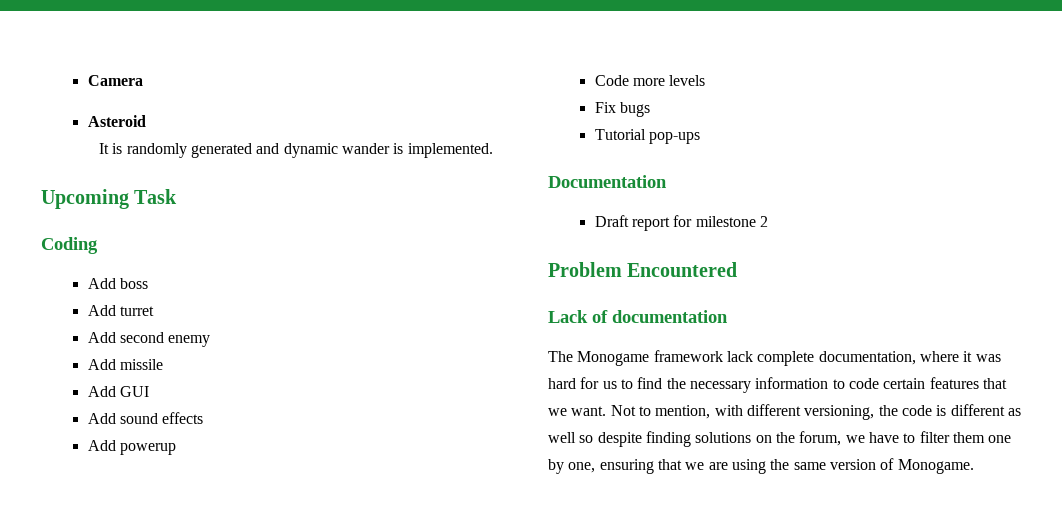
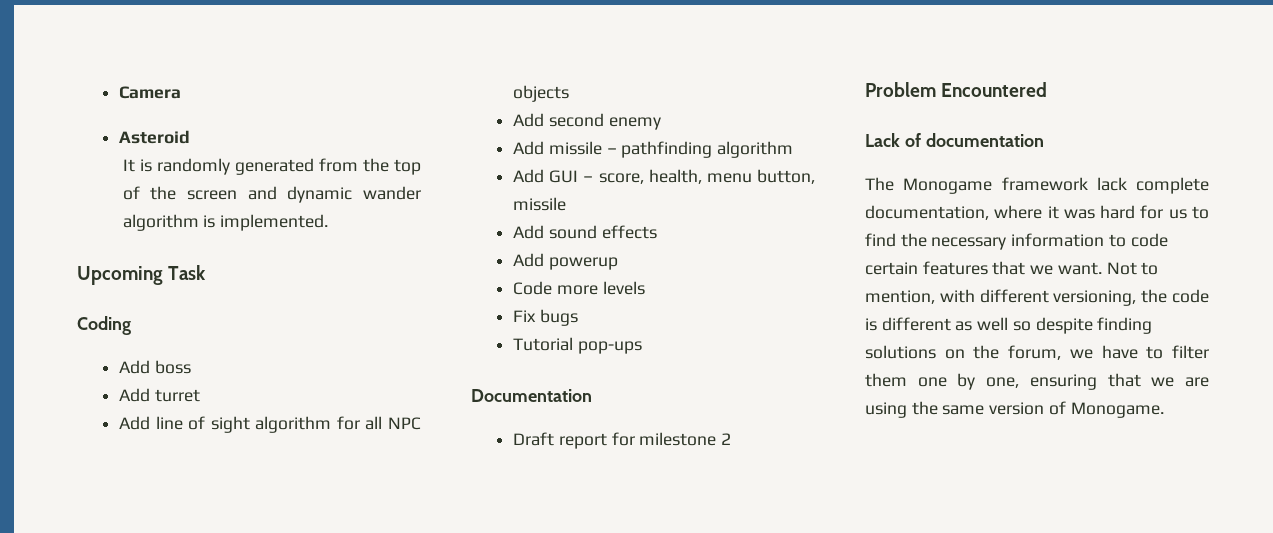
(252, 150) none -> [318,158,421,175] [122,186,238,200] from the top of the screen
(390, 148) none -> [122,214,199,231] algorithm
(154, 311) none -> [119,416,422,433] [513,85,570,102] // Add line of sight algorithm for all NPC objects
(163, 364) none -> [606,141,794,158] – pathfinding algorithm
(149, 391) none -> [583,169,815,184] [513,197,567,211] – score, health, menu button, missile

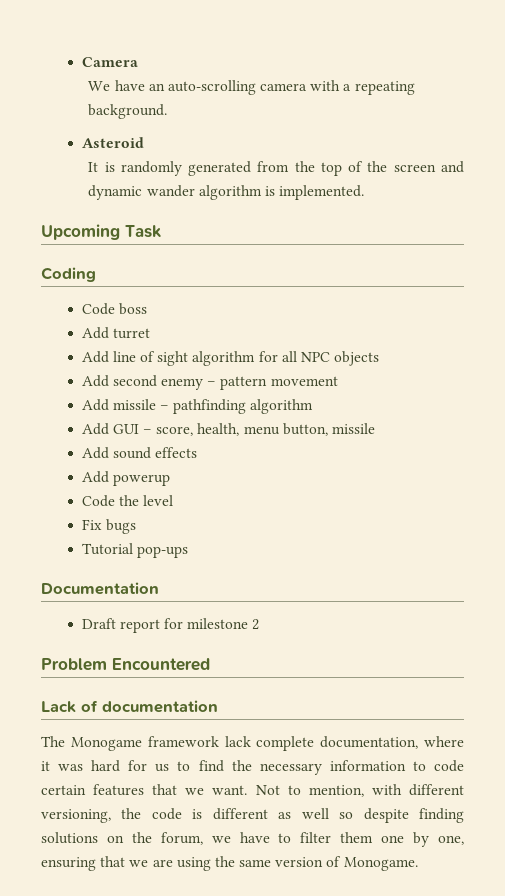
(182, 92) none -> [88,80,415,95] [88,104,168,119] // We have an auto-scrolling camera with a repeating background.
[119,360,151,374] Add -> [81,303,115,315] Code
(661, 123) none -> [207,376,338,390] – pattern movement
[556,281,645,295] more levels -> [118,495,174,506] the level

